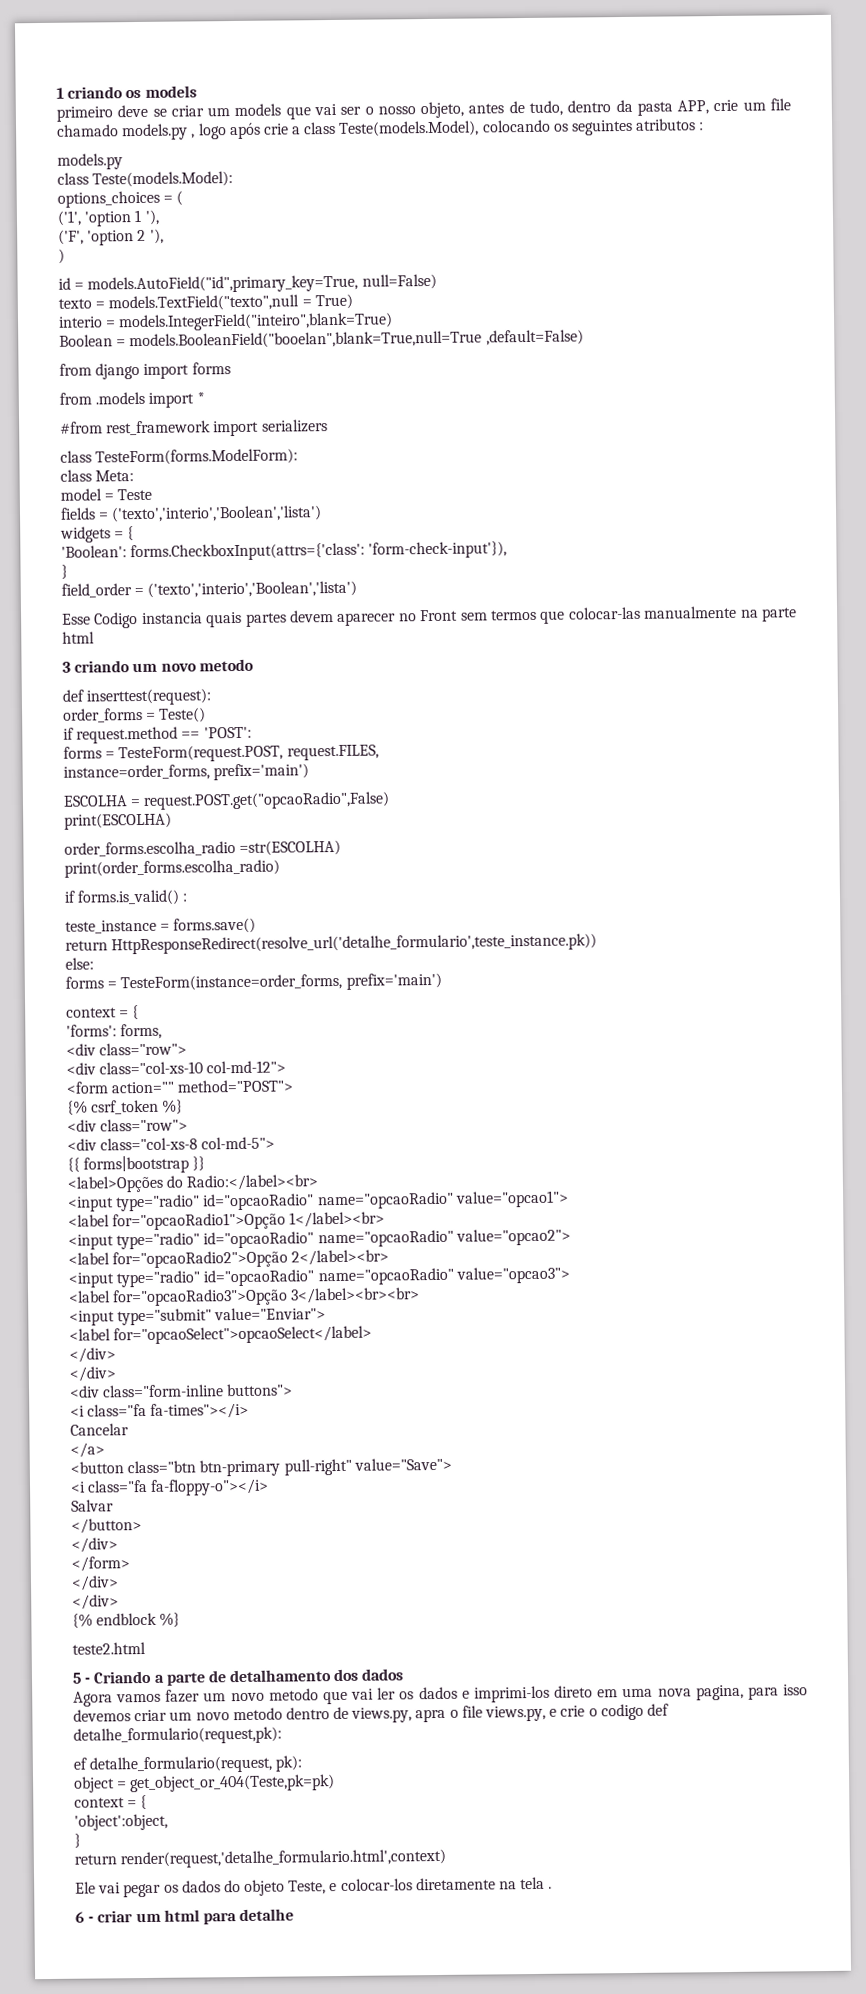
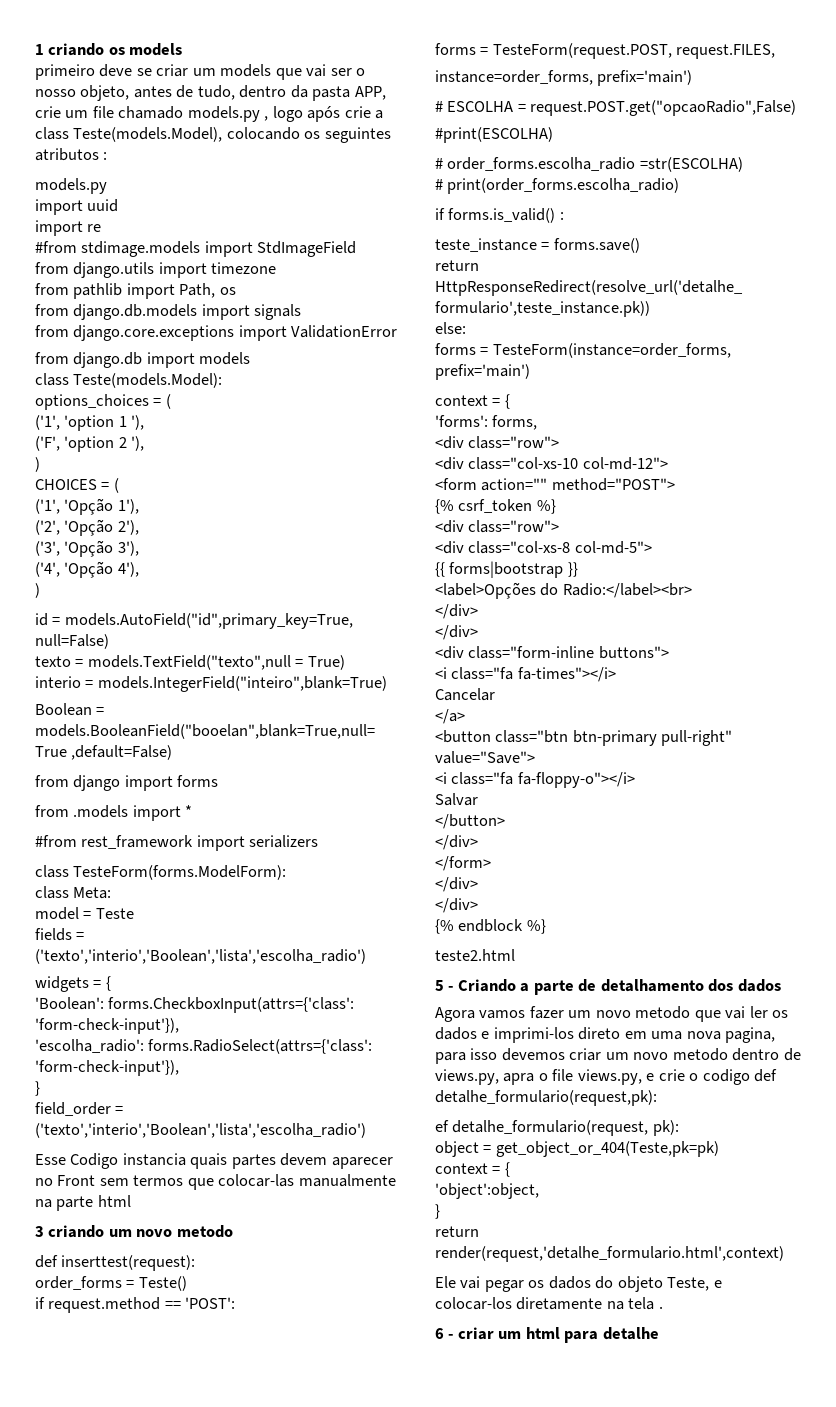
(123, 161) none -> [35,199,119,215] [35,220,102,236] [35,241,357,257] [35,262,277,278] [35,283,236,299] [35,304,302,320] [35,325,398,341] [35,352,251,368] // import uuid // import re // #from stdimage.models import StdImageField // from django.utils import timezone // from pathlib import Path, os // from django.db.models import signals // from django.core.exceptions import ValidationError // from django.db import models
(65, 256) none -> [35,478,119,493] [35,498,139,515] [35,519,139,536] [35,540,139,557] [35,561,139,578] [35,583,40,598] // CHOICES = ( // ('1', 'Opção 1'), // ('2', 'Opção 2'), // ('3', 'Opção 3'), // ('4', 'Opção 4'), // )
[111,505,323,523] ('texto','interio','Boolean','lista') -> [35,949,366,964] ('texto','interio','Boolean','lista','escolha_radio')
(508, 550) none -> [35,1039,373,1054] [35,1060,179,1076] // 'escolha_radio': forms.RadioSelect(attrs={'class': 'form-check-input'}),
[147,580,358,598] ('texto','interio','Boolean','lista') -> [35,1123,366,1138] ('texto','interio','Boolean','lista','escolha_radio')
(310, 772) none -> [435,101,443,112] #
[64,812,172,830] print(ESCOLHA) // -> [435,127,553,143] [435,158,443,169] #print(ESCOLHA) // #
(342, 847) none -> [435,179,443,190] #
[68,1190,569,1212] [68,1211,386,1231] [68,1228,571,1250] [68,1249,390,1269] [68,1266,570,1288] [69,1287,421,1307] [69,1307,327,1326] [69,1325,373,1345] // <input type="radio" id="opcaoRadio" name="opcaoRadio" value="opcao1"> // <label for="opcaoRadio1">Opção 1</label><br> // <input type="radio" id="opcaoRadio" name="opcaoRadio" value="opcao2"> // <label for="opcaoRadio2">Opção 2</label><br> // <input type="radio" id="opcaoRadio" name="opcaoRadio" value="opcao3"> // <label for="opcaoRadio3">Opção 3</label><br><br> // <input type="submit" value="Enviar"> // <label for="opcaoSelect">opcaoSelect</label> -> (692, 590) none

